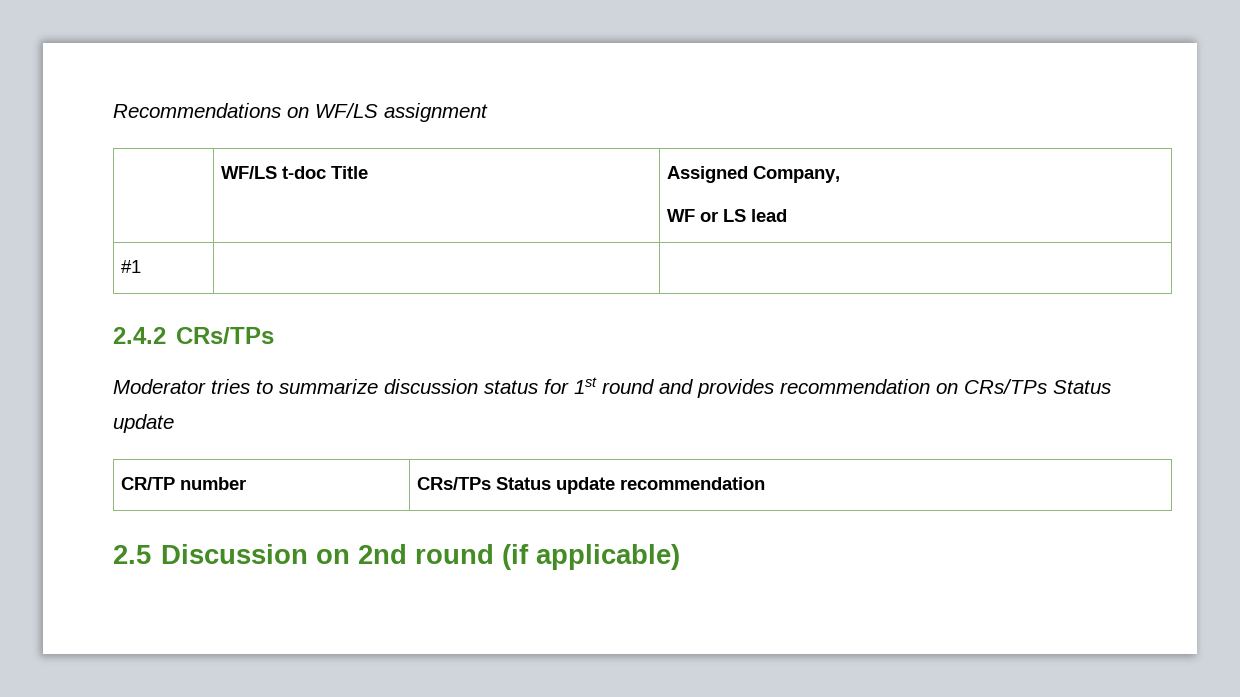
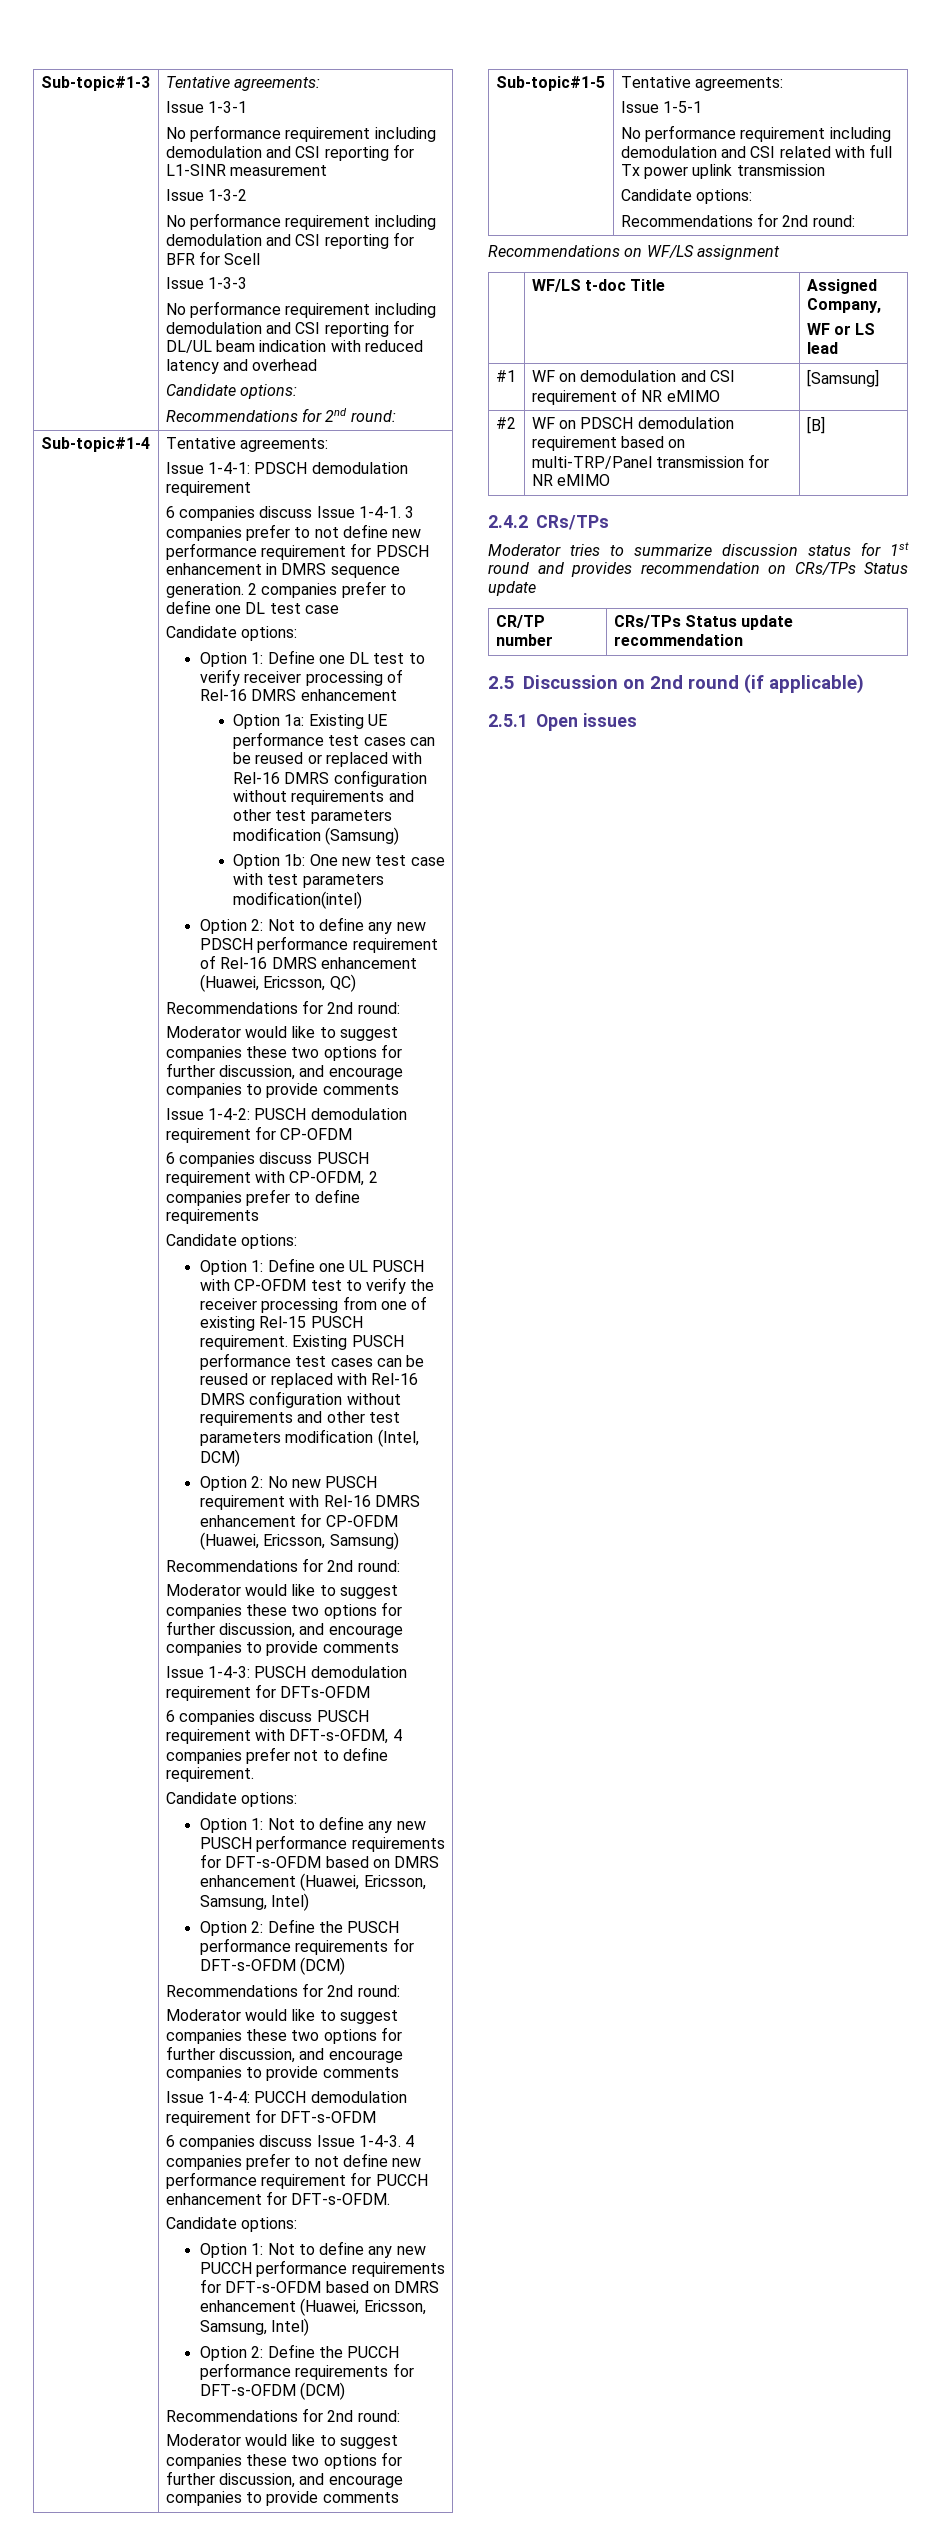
(113, 110) none -> [40,76,150,91] [165,76,321,91] [165,101,248,113] [165,125,436,142] [165,144,414,161] [165,164,328,176] [165,189,248,201] [165,213,436,230] [165,232,414,249] [165,251,261,265] [165,277,248,289] [165,301,436,318] [165,320,414,337] [165,340,423,353] [165,359,318,374] [165,384,298,399] [165,408,396,422] [40,437,150,452] [165,437,329,452] [165,462,408,474] [165,481,251,496] [165,506,415,521] [165,524,422,541] [165,543,429,560] [165,563,400,578] [165,581,406,598] [165,600,339,614] [165,626,298,641] [199,650,425,667] [199,669,403,686] [199,689,397,701] [232,714,387,729] [232,732,435,749] [232,752,423,767] [232,770,427,787] [232,790,414,805] [232,809,392,824] [232,827,400,845] [232,854,445,869] [232,873,384,888] [232,891,362,909] [199,917,426,934] [199,936,438,953] [199,955,417,969] [199,974,356,992] [165,1000,400,1014] [165,1026,398,1041] [165,1044,402,1061] [165,1063,403,1080] [165,1083,399,1098] [165,1108,407,1120] [165,1126,353,1143] [165,1152,369,1167] [165,1171,378,1186] [165,1189,360,1206] [165,1209,259,1224] [165,1234,298,1249] [199,1258,425,1275] [199,1277,435,1294] [199,1296,428,1313] [199,1316,363,1331] [199,1335,404,1350] [199,1353,425,1370] [199,1373,419,1388] [199,1391,401,1408] [199,1411,400,1426] [199,1429,419,1447] [199,1449,240,1467] [199,1476,378,1491] [199,1495,420,1510] [199,1513,398,1527] [199,1532,399,1550] [165,1558,400,1572] [165,1584,398,1599] [165,1602,402,1619] [165,1621,403,1638] [165,1641,399,1656] [165,1666,407,1678] [165,1684,371,1701] [165,1710,369,1725] [165,1729,402,1744] [165,1747,388,1764] [165,1767,254,1782] [165,1792,298,1807] [199,1816,426,1833] [199,1835,445,1852] [199,1854,440,1868] [199,1873,426,1891] [199,1893,310,1911] [199,1919,400,1936] [199,1938,414,1955] [199,1957,346,1975] [165,1983,400,1997] [165,2009,398,2024] [165,2027,402,2044] [165,2046,403,2063] [165,2066,399,2081] [165,2091,407,2103] [165,2109,377,2126] [165,2135,415,2150] [165,2153,422,2170] [165,2172,428,2189] [165,2191,391,2205] [165,2217,298,2232] [199,2241,426,2258] [199,2260,445,2277] [199,2279,440,2293] [199,2298,426,2316] [199,2318,310,2336] [199,2344,400,2361] [199,2363,414,2380] [199,2382,346,2400] [165,2408,400,2422] [165,2434,398,2449] [165,2452,402,2469] [165,2471,403,2488] [165,2491,399,2506] [495,76,605,91] [620,76,784,91] [620,101,703,113] [620,125,891,142] [620,144,893,158] [620,164,825,179] [620,189,753,204] [620,213,855,227] Sub-topic#1-3 | Tentative agreements: // Issue 1-3-1 // No performance requirement including demodulation and CSI reporting for L1-SINR measurement // Issue 1-3-2 // No performance requirement including demodulation and CSI reporting for BFR for Scell // Issue 1-3-3 // No performance requirement including demodulation and CSI reporting for DL/UL beam indication with reduced latency and overhead // Candidate options: // Recommendations for 2nd round: // Sub-topic#1-4 | Tentative agreements: // Issue 1-4-1: PDSCH demodulation requirement // 6 companies discuss Issue 1-4-1. 3 companies prefer to not define new performance requirement for PDSCH enhancement in DMRS sequence generation. 2 companies prefer to define one DL test case // Candidate options: // Option 1: Define one DL test to verify receiver processing of Rel-16 DMRS enhancement // Option 1a: Existing UE performance test cases can be reused or replaced with Rel-16 DMRS configuration without requirements and other test parameters modification (Samsung) // Option 1b: One new test case with test parameters modification(intel) // Option 2: Not to define any new PDSCH performance requirement of Rel-16 DMRS enhancement (Huawei, Ericsson, QC) // Recommendations for 2nd round: // Moderator would like to suggest companies these two options for further discussion, and encourage companies to provide comments // Issue 1-4-2: PUSCH demodulation requirement for CP-OFDM // 6 companies discuss PUSCH requirement with CP-OFDM, 2 companies prefer to define requirements // Candidate options: // Option 1: Define one UL PUSCH with CP-OFDM test to verify the receiver processing from one of existing Rel-15 PUSCH requirement. Existing PUSCH performance test cases can be reused or replaced with Rel-16 DMRS configuration without requirements and other test parameters modification (Intel, DCM) // Option 2: No new PUSCH requirement with Rel-16 DMRS enhancement for CP-OFDM (Huawei, Ericsson, Samsung) // Recommendations for 2nd round: // Moderator would like to suggest companies these two options for further discussion, and encourage companies to provide comments // Issue 1-4-3: PUSCH demodulation requirement for DFTs-OFDM // 6 companies discuss PUSCH requirement with DFT-s-OFDM, 4 companies prefer not to define requirement. // Candidate options: // Option 1: Not to define any new PUSCH performance requirements for DFT-s-OFDM based on DMRS enhancement (Huawei, Ericsson, Samsung, Intel) // Option 2: Define the PUSCH performance requirements for DFT-s-OFDM (DCM) // Recommendations for 2nd round: // Moderator would like to suggest companies these two options for further discussion, and encourage companies to provide comments // Issue 1-4-4: PUCCH demodulation requirement for DFT-s-OFDM // 6 companies discuss Issue 1-4-3. 4 companies prefer to not define new performance requirement for PUCCH enhancement for DFT-s-OFDM. // Candidate options: // Option 1: Not to define any new PUCCH performance requirements for DFT-s-OFDM based on DMRS enhancement (Huawei, Ericsson, Samsung, Intel) // Option 2: Define the PUCCH performance requirements for DFT-s-OFDM (DCM) // Recommendations for 2nd round: // Moderator would like to suggest companies these two options for further discussion, and encourage companies to provide comments // Sub-topic#1-5 | Tentative agreements: // Issue 1-5-1 // No performance requirement including demodulation and CSI related with full Tx power uplink transmission // Candidate options: // Recommendations for 2nd round: //
(142, 266) | -> [531,370,735,382] [531,388,720,405] [806,369,879,387] [495,417,516,429] [531,417,734,429] [531,436,686,451] [531,454,770,469] [531,474,611,486] [806,416,825,434] WF on demodulation and CSI requirement of NR eMIMO | [Samsung] // #2 | WF on PDSCH demodulation requirement based on multi-TRP/Panel transmission for NR eMIMO | [B]
(681, 557) none -> [488,713,637,731] // 2.5.1 Open issues

